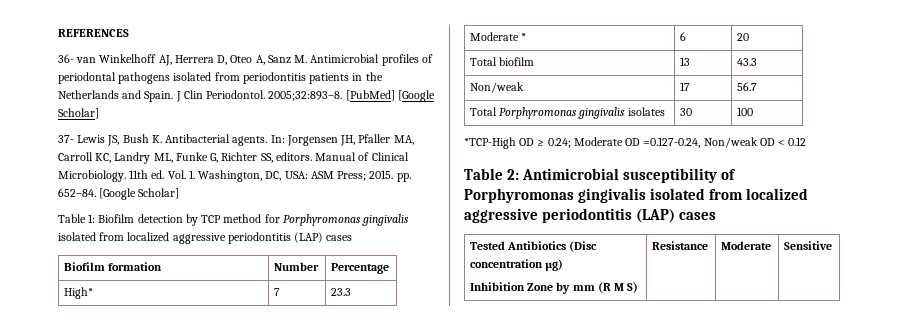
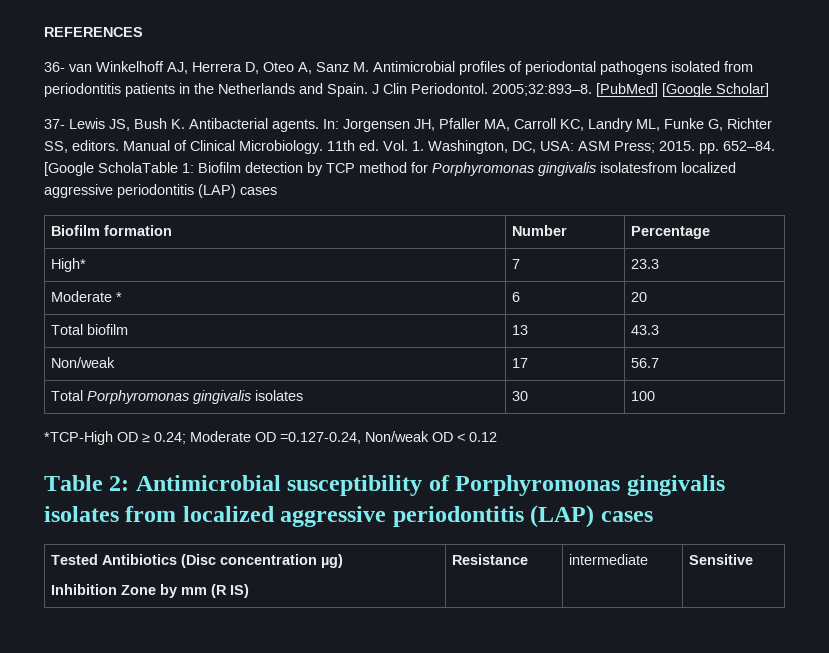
[138,188,180,199] [58,214,86,223] Scholar] // Table -> [98,162,178,173] ScholaTable
[58,232,125,241] isolated from -> [600,162,677,173] isolatesfrom
[650,188,706,200] isolated -> [44,506,119,522] isolates
[614,282,639,293] M S) -> [229,584,249,598] IS)
[720,241,771,250] Moderate -> [568,554,648,565] intermediate

